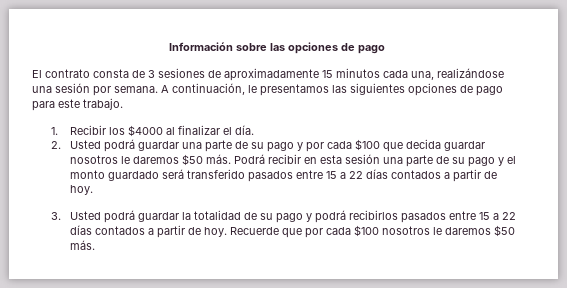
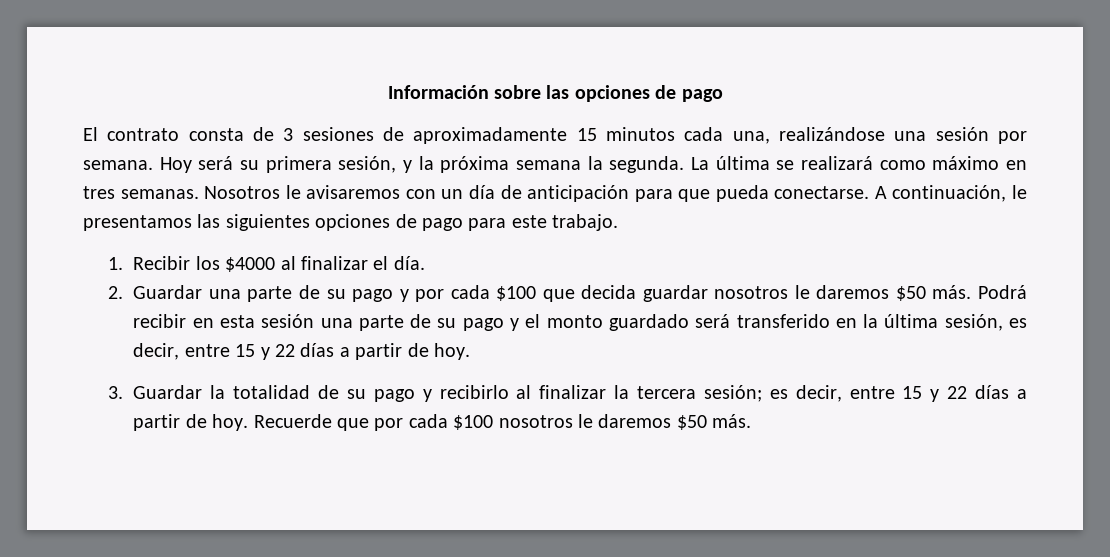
(158, 89) none -> [159,156,1027,173] [83,185,870,202] Hoy será su primera sesión, y la próxima semana la segunda. La última se realizará como máximo en tres semanas. Nosotros le avisaremos con un día de anticipación para que pueda conectarse.
[69,139,179,152] Usted podrá guardar -> [133,285,203,299] Guardar
[247,169,441,182] pasados entre 15 a 22 días contados -> [835,314,1028,331] [133,343,335,360] en la última sesión, es decir, entre 15 y 22 días
[69,210,179,223] Usted podrá guardar -> [133,385,203,399] Guardar
[314,210,516,223] [69,225,145,235] podrá recibirlos pasados entre 15 a 22 días contados -> [439,385,1010,402] recibirlo al finalizar la tercera sesión; es decir, entre 15 y 22 días

